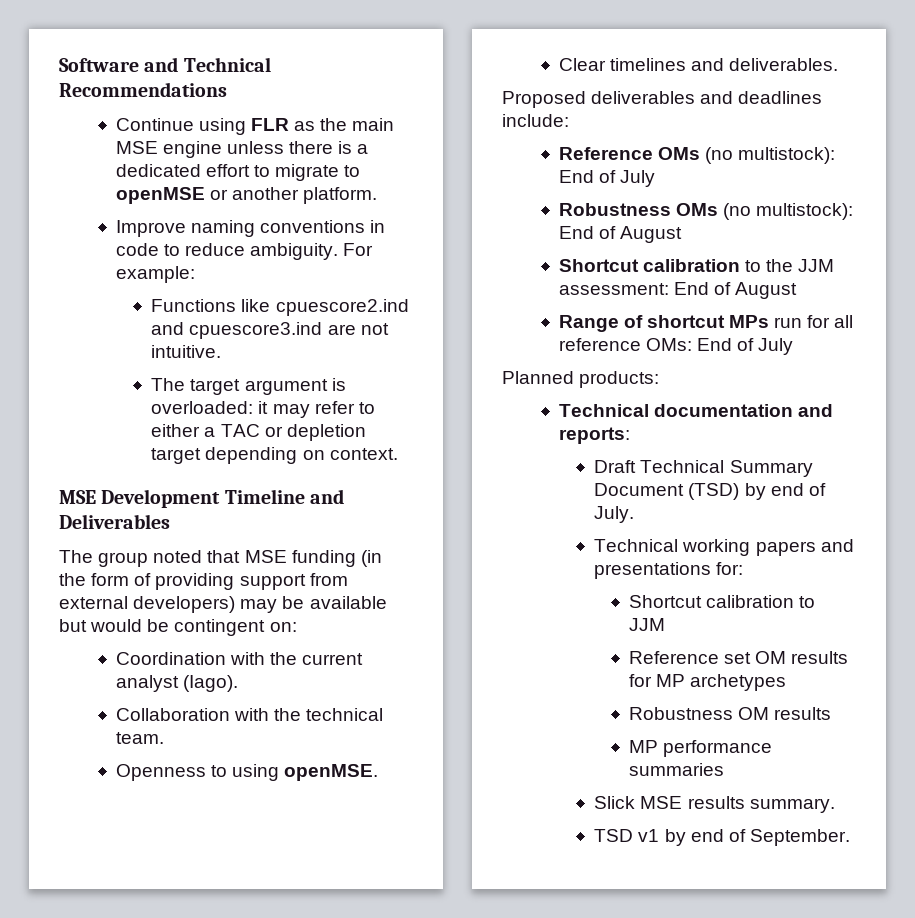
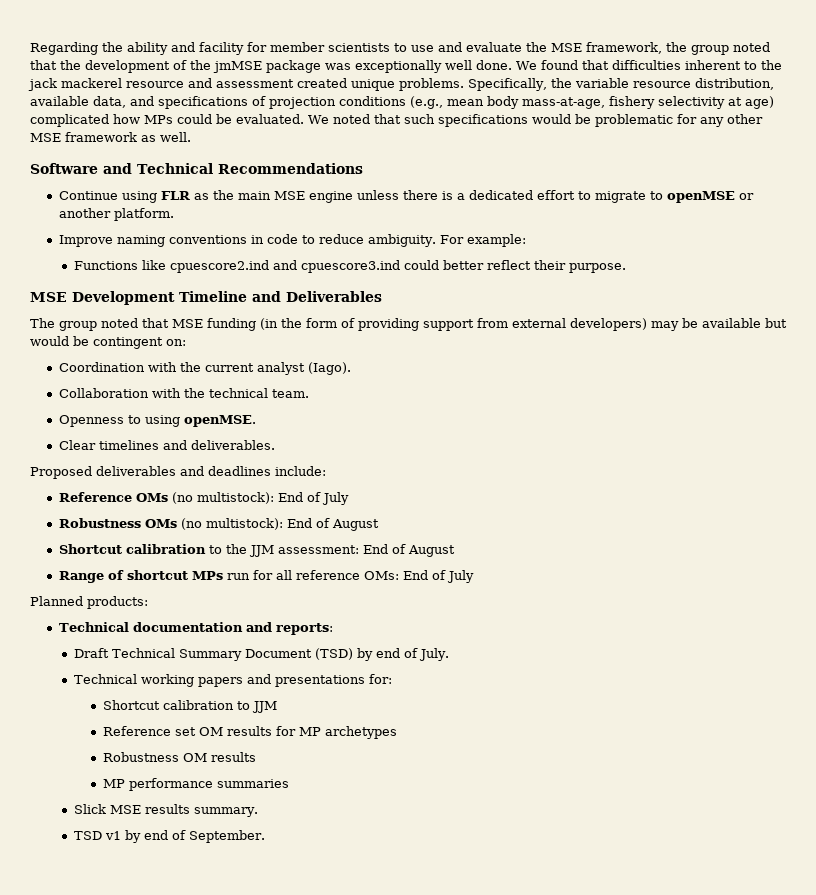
(59, 65) none -> [30,42,770,55] [30,60,782,73] [28,78,774,91] [30,96,774,109] [30,114,763,127] [30,132,191,142] Regarding the ability and facility for member scientists to use and evaluate the MSE framework, the group noted that the development of the jmMSE package was exceptionally well done. We found that difficulties inherent to the jack mackerel resource and assessment created unique problems. Specifically, the variable resource distribution, available data, and specifications of projection conditions (e.g., mean body mass-at-age, fishery selectivity at age) complicated how MPs could be evaluated. We noted that such specifications would be problematic for any other MSE framework as well. //
[327,323,389,335] [151,345,222,358] [151,378,346,395] [151,401,375,418] [151,424,366,441] [151,447,398,464] are not intuitive. // The target argument is overloaded: it may refer to either a TAC or depletion target depending on context. -> [403,260,626,273] could better reflect their purpose.

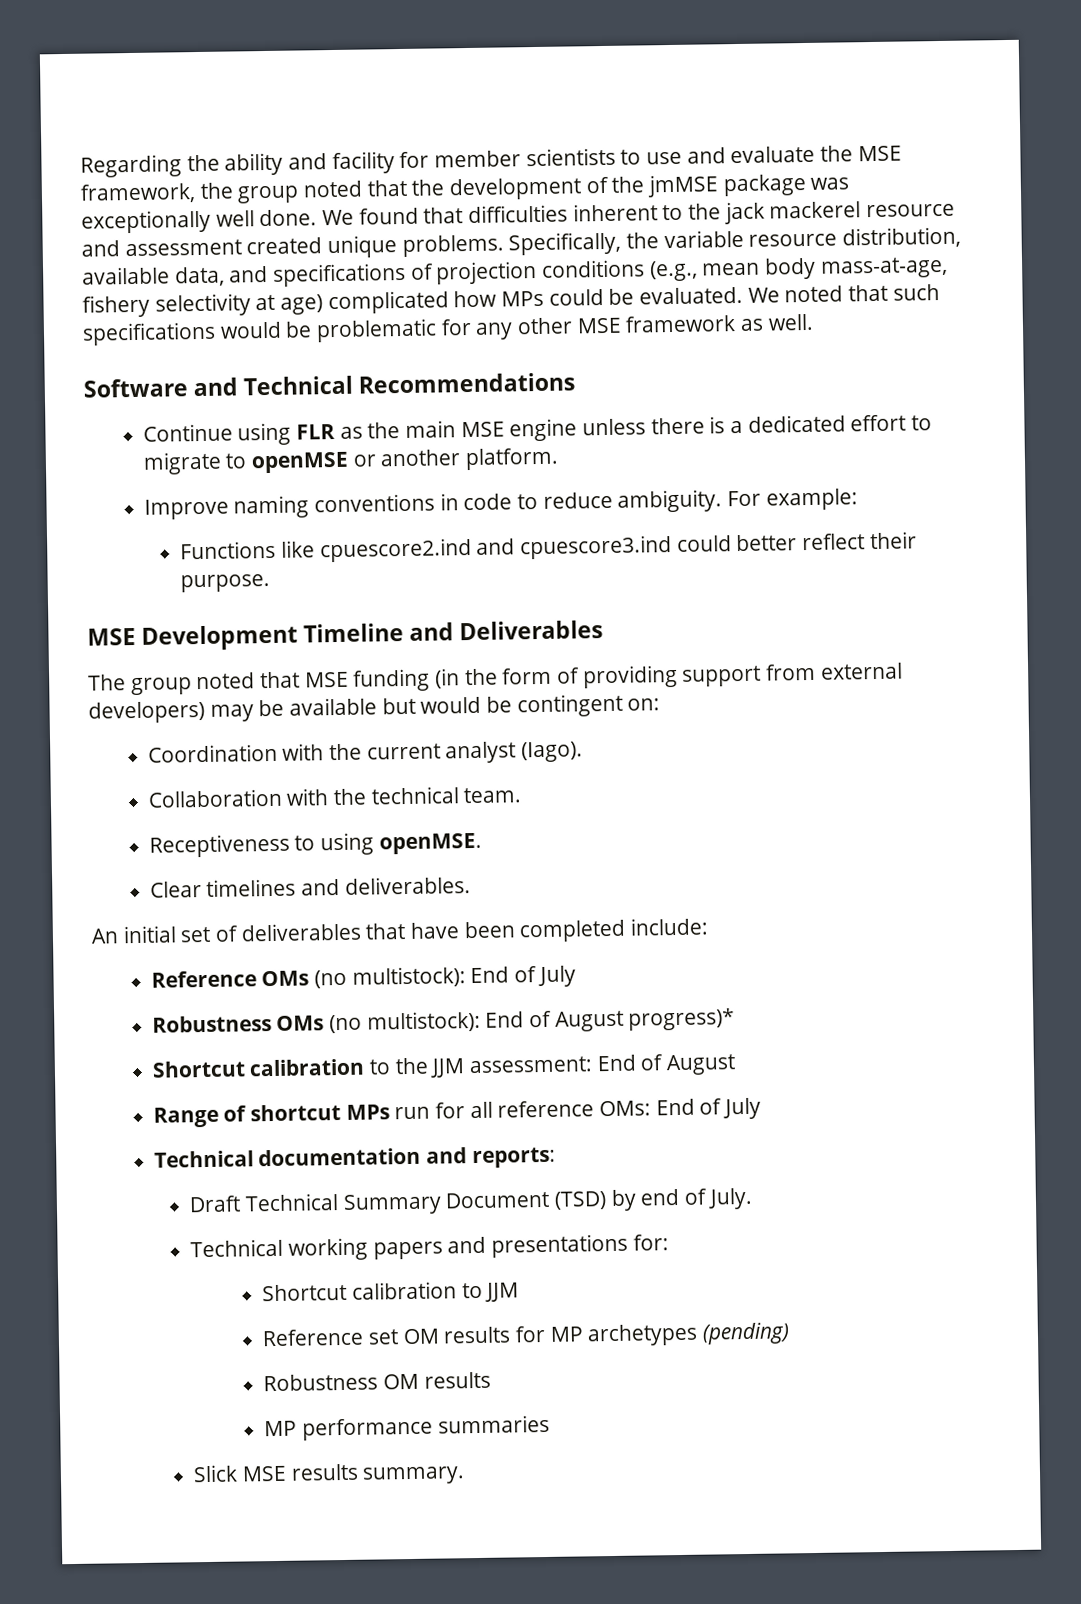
[58,415,124,427] Openness -> [148,833,290,858] Receptiveness
[30,466,271,479] Proposed deliverables and deadlines -> [91,919,627,944] An initial set of deliverables that have been completed
(379, 525) none -> [628,1008,736,1031] progress)*
[30,596,148,609] // Planned products: -> (762, 1108) none
(398, 732) none -> [702,1322,791,1345] (pending)
[73,830,265,843] // TSD v1 by end of September. -> (466, 1475) none

